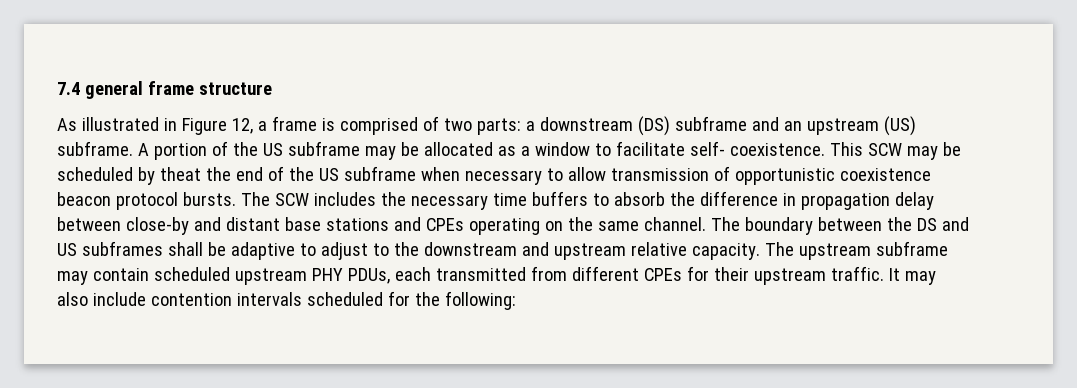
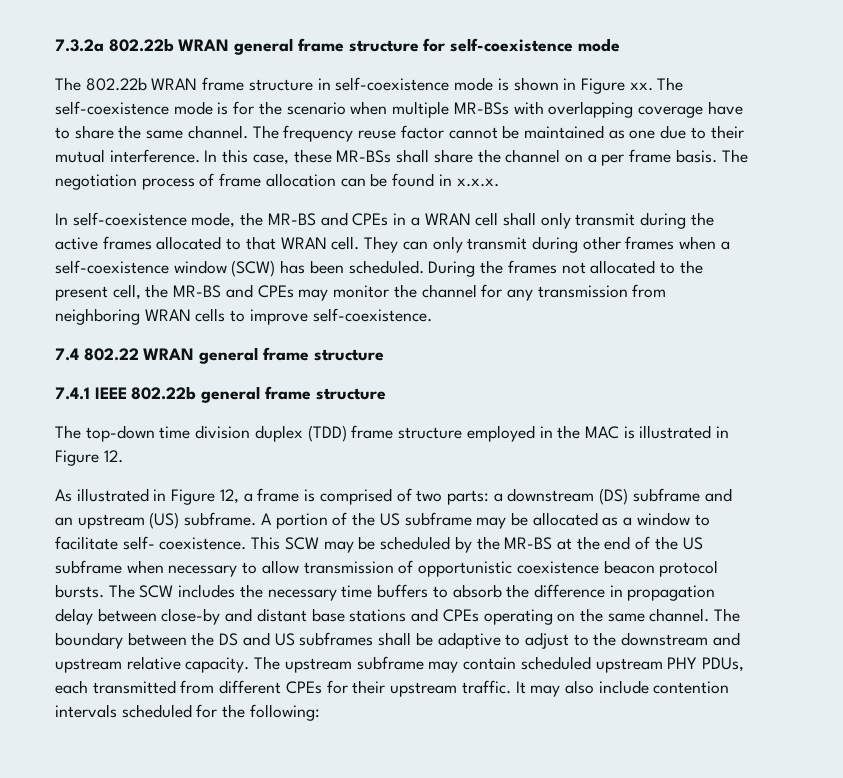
[57,81,272,99] 7.4 general frame structure -> [55,38,620,55] [55,77,684,94] [55,101,743,118] [55,125,744,142] [55,149,748,166] [55,173,499,190] [55,212,714,229] [55,236,730,253] [55,260,703,277] [55,284,667,301] [55,308,432,325] [55,347,384,364] [55,386,386,403] [55,425,730,442] [55,450,123,466] 7.3.2a 802.22b WRAN general frame structure for self-coexistence mode // The 802.22b WRAN frame structure in self-coexistence mode is shown in Figure xx. The self-coexistence mode is for the scenario when multiple MR-BSs with overlapping coverage have to share the same channel. The frequency reuse factor cannot be maintained as one due to their mutual interference. In this case, these MR-BSs shall share the channel on a per frame basis. The negotiation process of frame allocation can be found in x.x.x. // In self-coexistence mode, the MR-BS and CPEs in a WRAN cell shall only transmit during the active frames allocated to that WRAN cell. They can only transmit during other frames when a self-coexistence window (SCW) has been scheduled. During the frames not allocated to the present cell, the MR-BS and CPEs may monitor the channel for any transmission from neighboring WRAN cells to improve self-coexistence. // 7.4 802.22 WRAN general frame structure // 7.4.1 IEEE 802.22b general frame structure // The top-down time division duplex (TDD) frame structure employed in the MAC is illustrated in Figure 12.
[159,167,201,181] theat -> [476,536,572,550] the MR-BS at

